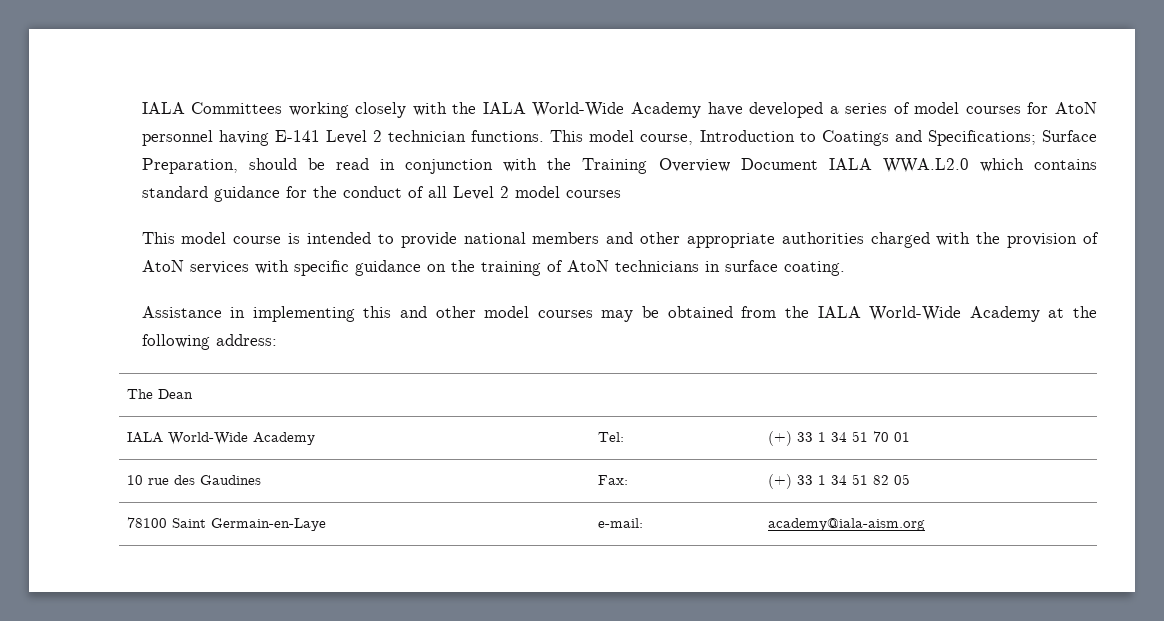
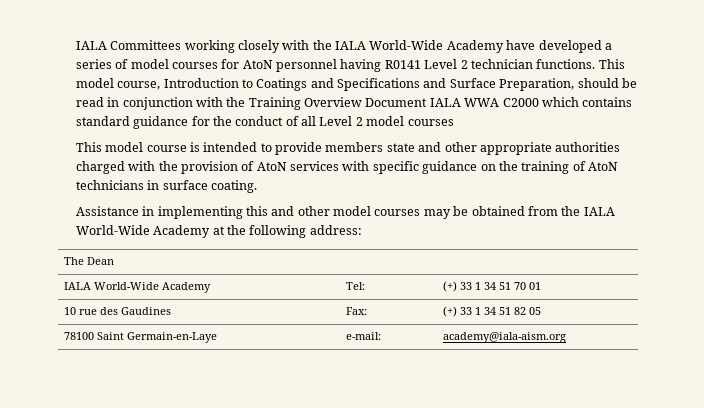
[274,130,320,142] E-141 -> [384,60,421,69] R0141
[927,130,1036,146] Specifications; -> [337,78,447,91] Specifications and
[882,158,969,173] WWA.L2.0 -> [464,98,539,107] WWA C2000
[463,232,600,244] national members -> [325,142,415,152] members state

